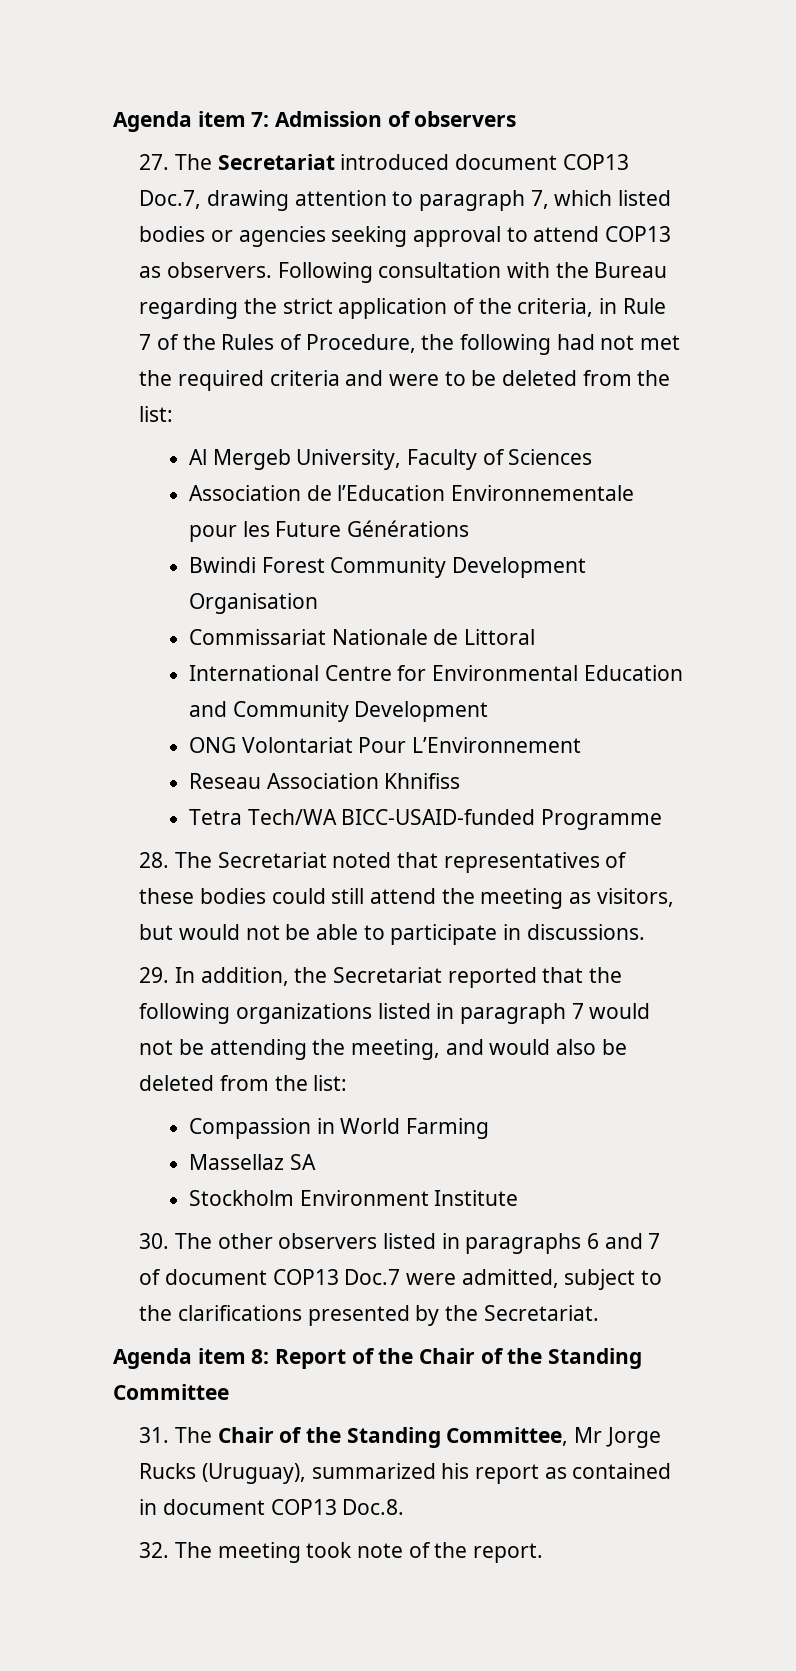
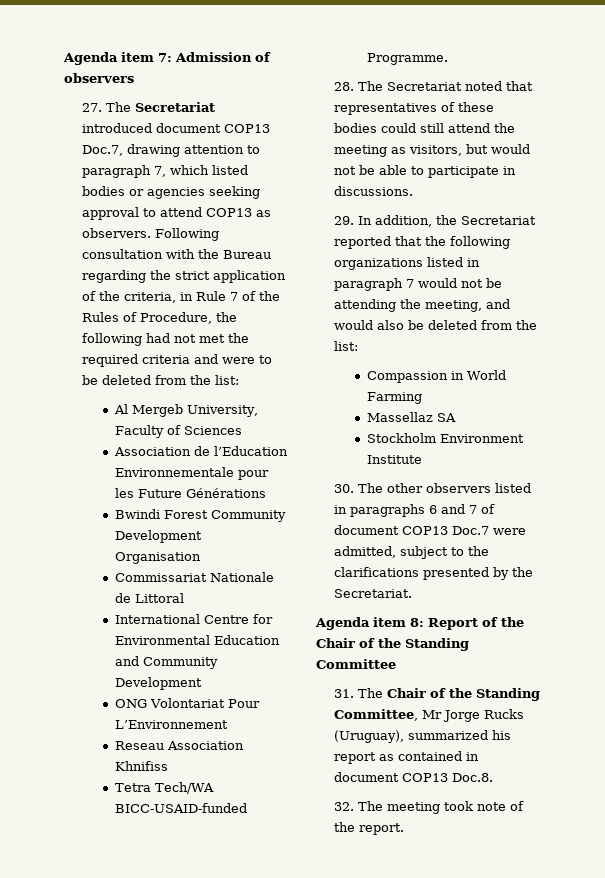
[541,809,663,830] Programme -> [366,53,448,65] Programme.

